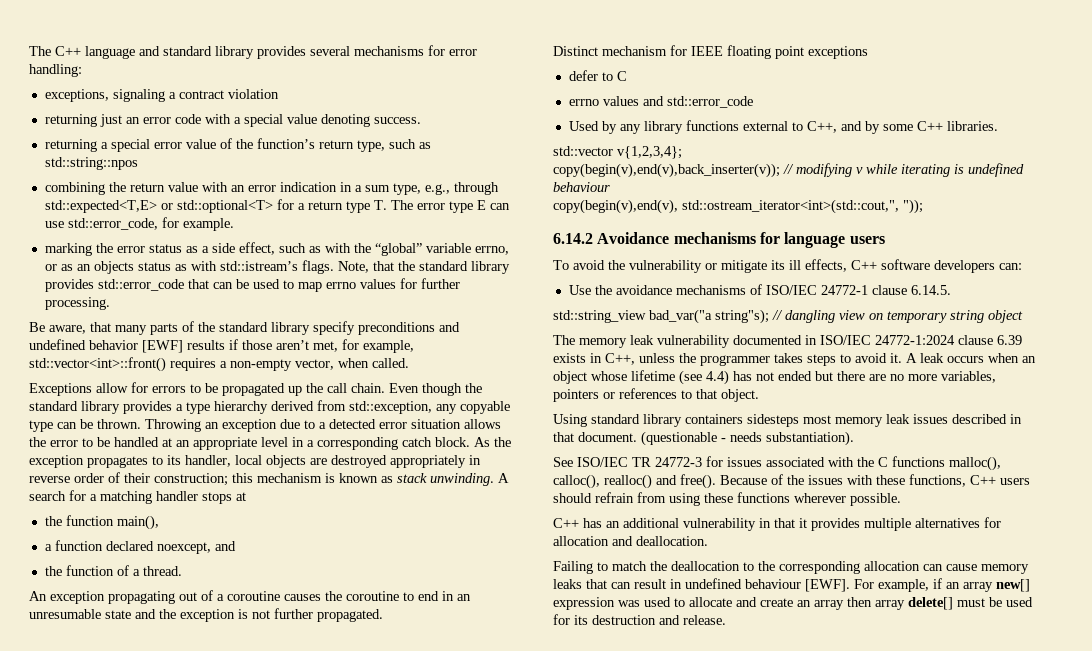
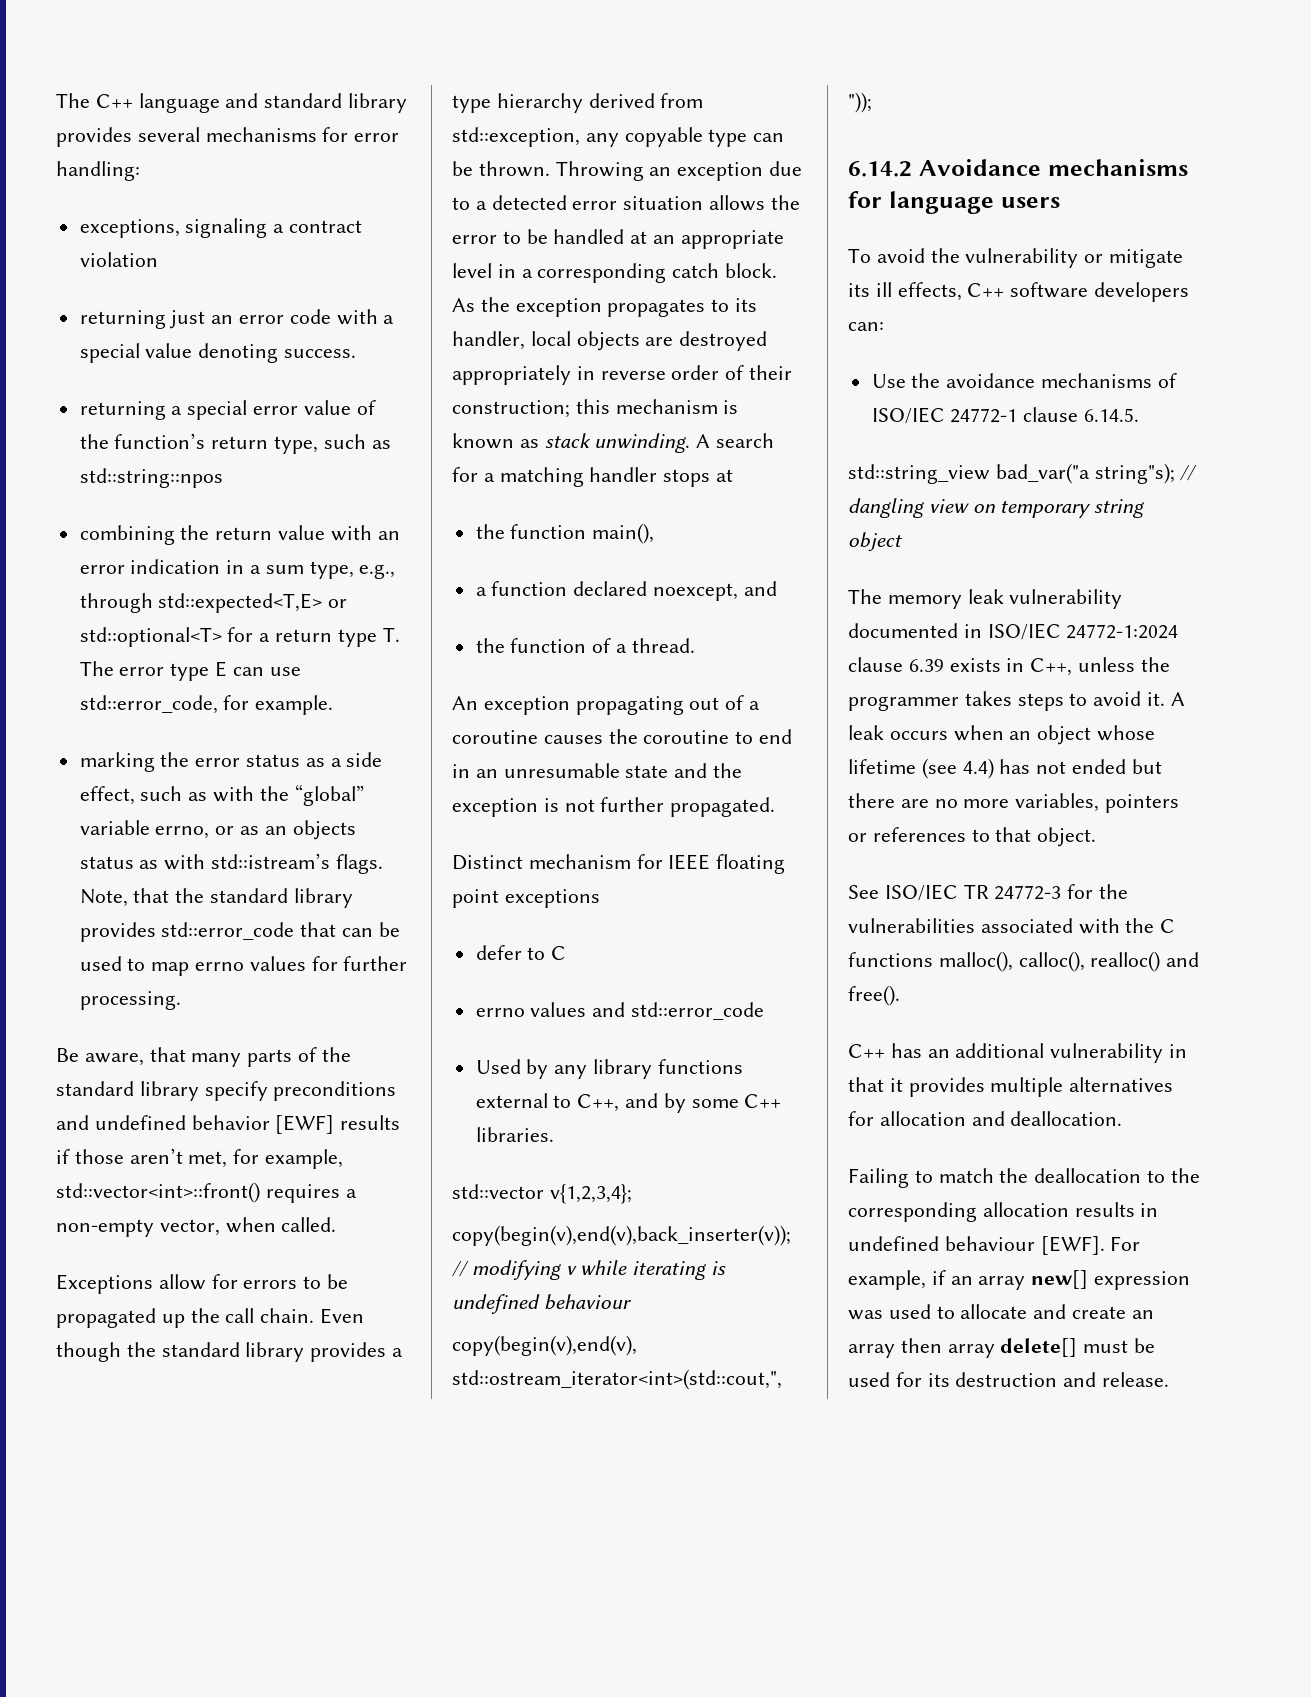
[553,414,1022,427] [553,431,854,446] // Using standard library containers sidesteps most memory leak issues described in that document. (questionable - needs substantiation). -> (1097, 837) none
[727,457,762,467] issues -> [1099,884,1129,899] [848,918,975,933] the vulnerabilities
[720,474,1030,487] [553,492,901,506] Because of the issues with these functions, C++ users should refrain from using these functions wherever possible. -> (900, 995) none
[923,564,1029,574] [553,579,666,589] can cause memory leaks that can result -> [1074,1202,1135,1217] results

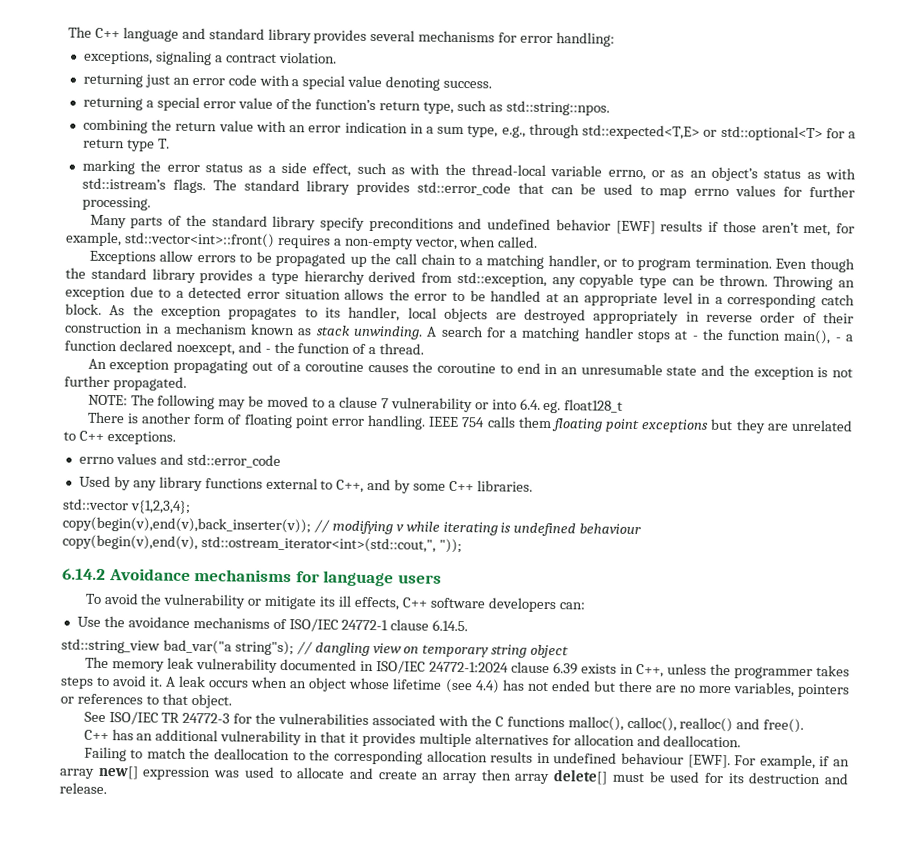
[79,252,158,267] violation -> [278,51,337,64] violation.
[79,468,223,488] std::string::npos -> [505,100,610,116] std::string::npos.
[79,661,301,681] [79,695,334,715] The error type E can use std::error_code, for example. -> (170, 143) none
[294,784,364,806] “global” -> [470,164,546,176] thread-local
[292,820,356,840] objects -> [710,166,758,182] object’s
[79,888,205,907] Note, that the -> [212,179,237,191] The
[56,1047,242,1067] Be aware, that many -> [89,214,127,229] Many
[211,1274,238,1289] for -> (194, 256) none
[260,1308,315,1323] chain. -> [420,253,772,271] chain to a matching handler, or to program termination.
[452,399,739,418] construction; this mechanism is -> [64,322,247,335] construction in a mechanism
(734, 475) // -> [691,335,698,340] -
(655, 533) // -> [834,337,841,342] -
(777, 588) // -> [264,348,271,353] -
[452,854,786,874] [452,889,600,908] [475,945,567,960] Distinct mechanism for IEEE floating point exceptions // defer to C -> [87,394,624,414] [86,411,853,434] [63,430,176,445] NOTE: The following may be moved to a clause 7 vulnerability or into 6.4. eg. float128_t // There is another form of floating point error handling. IEEE 754 calls them floating point exceptions but they are unrelated to C++ exceptions.

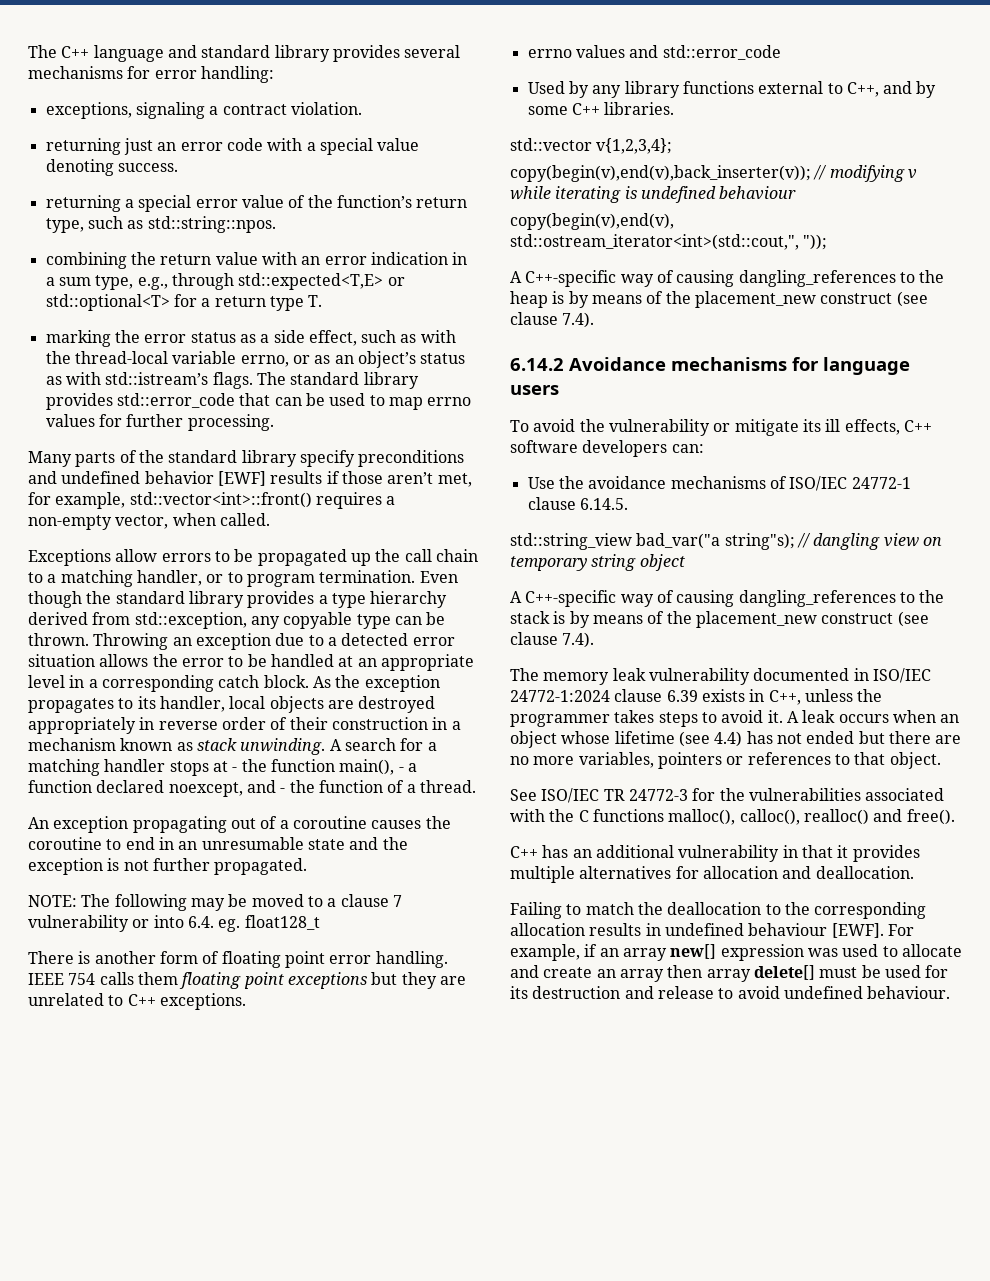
(462, 546) none -> [510,270,945,287] [510,291,928,308] [510,312,595,328] // A C++-specific way of causing dangling_references to the heap is by means of the placement_new construct (see clause 7.4).
(570, 651) none -> [510,590,945,607] [510,611,929,628] [510,632,595,648] // A C++-specific way of causing dangling_references to the stack is by means of the placement_new construct (see clause 7.4).
[59,782,107,795] release. -> [657,986,951,999] release to avoid undefined behaviour.

